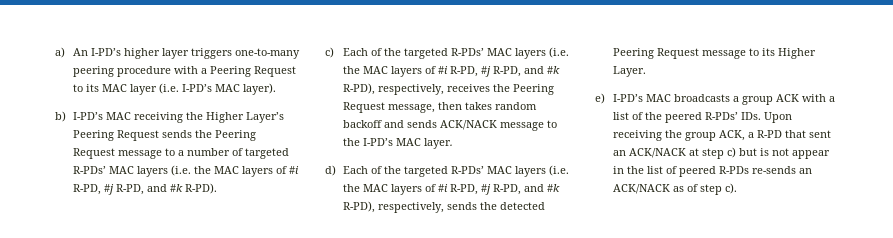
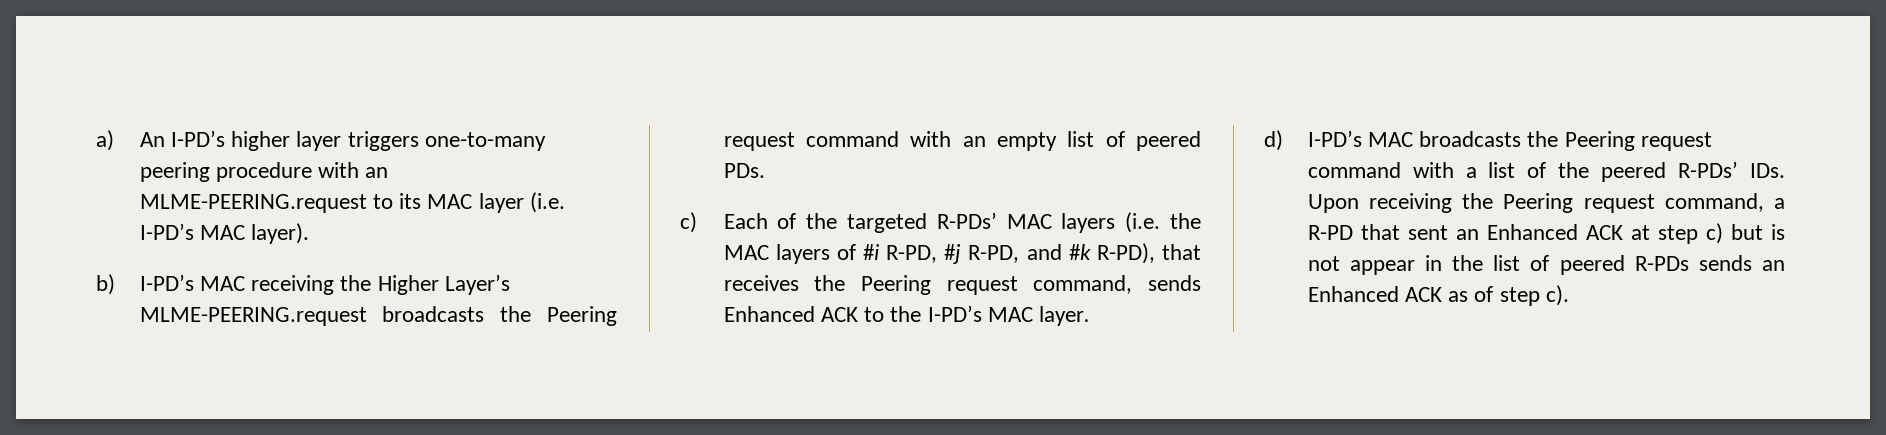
[200,66,296,77] a Peering Request -> [365,167,389,178] [139,194,367,213] an MLME-PEERING.request
[72,130,256,141] [72,148,289,159] [72,165,299,177] [72,183,217,195] Peering Request sends the Peering Request message to a number of targeted R-PDs’ MAC layers (i.e. the MAC layers of #i R-PD, #j R-PD, and #k R-PD). -> [139,306,617,326] [723,131,1201,151] [723,163,765,178] MLME-PEERING.request broadcasts the Peering request command with an empty list of peered PDs.
[377,84,444,95] respectively, -> [1162,244,1201,260] that
[342,102,537,113] [342,120,544,131] Request message, then takes random backoff and sends ACK/NACK message -> [946,275,1201,295] [723,306,858,322] request command, sends Enhanced ACK
[342,165,569,177] [342,184,560,195] [342,201,545,213] [612,48,816,59] [612,66,646,77] [595,93,799,105] Each of the targeted R-PDs’ MAC layers (i.e. the MAC layers of #i R-PD, #j R-PD, and #k R-PD), respectively, sends the detected Peering Request message to its Higher Layer. // e) I-PD’s MAC broadcasts a group ACK -> [1307,130,1712,151] [1307,162,1401,178] I-PD’s MAC broadcasts the Peering request command
[684,130,745,141] group ACK, -> [1503,193,1764,213] Peering request command,
[628,148,686,158] ACK/NACK -> [1486,224,1623,240] Enhanced ACK
[751,166,812,174] [612,184,670,194] re-sends an ACK/NACK -> [1698,255,1785,271] [1307,286,1442,302] sends an Enhanced ACK

